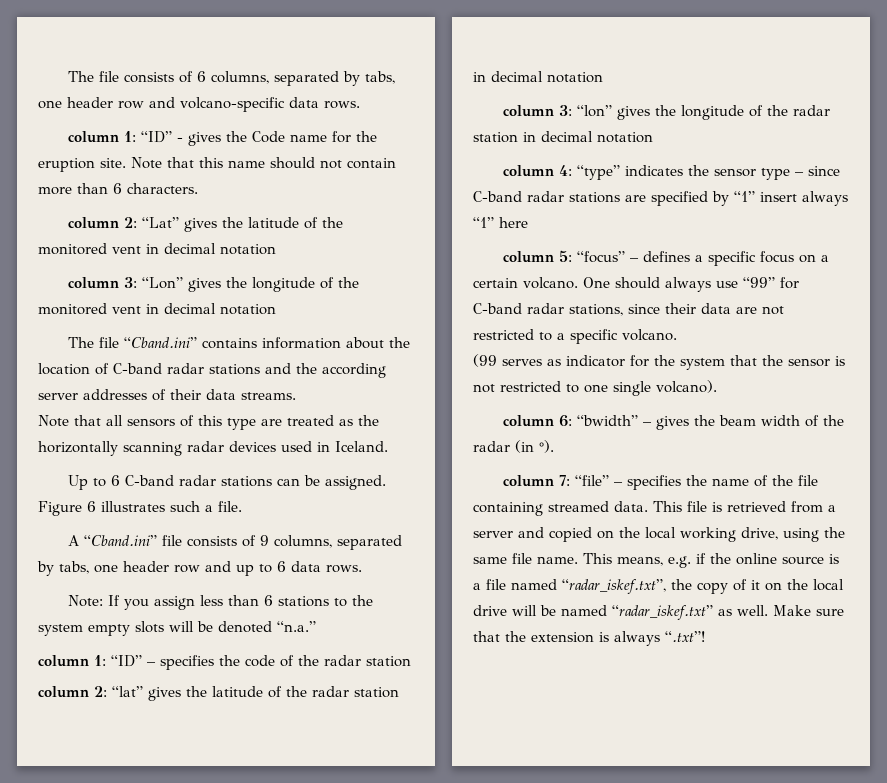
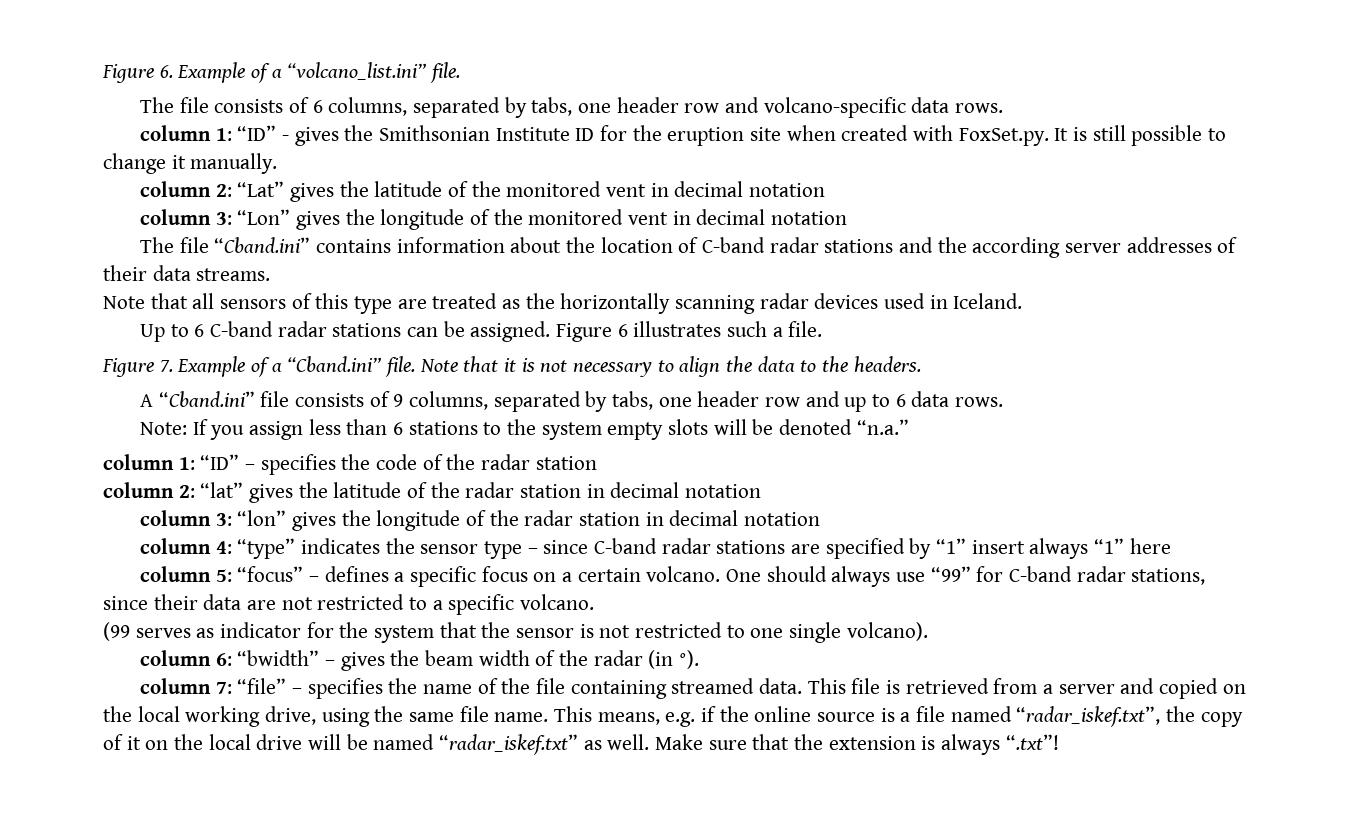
(68, 76) none -> [102,62,461,83] Figure 6. Example of a “volcano_list.ini” file. //
[252,131,378,143] [38,157,396,172] [38,183,198,195] Code name for the eruption site. Note that this name should not contain more than 6 characters. -> [378,125,1227,146] [103,153,278,174] Smithsonian Institute ID for the eruption site when created with FoxSet.py. It is still possible to change it manually.
(242, 506) none -> [102,356,921,377] // Figure 7. Example of a “Cband.ini” file. Note that it is not necessary to align the data to the headers.

